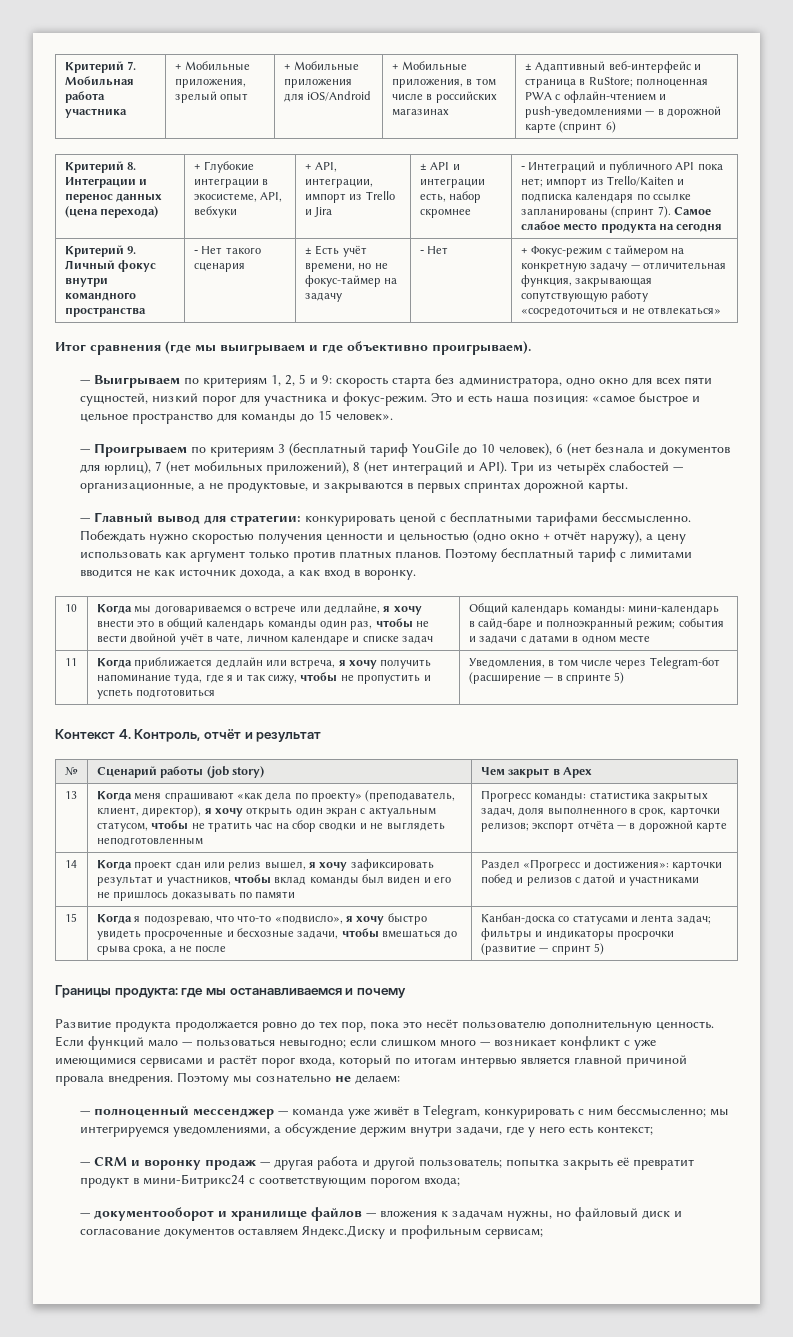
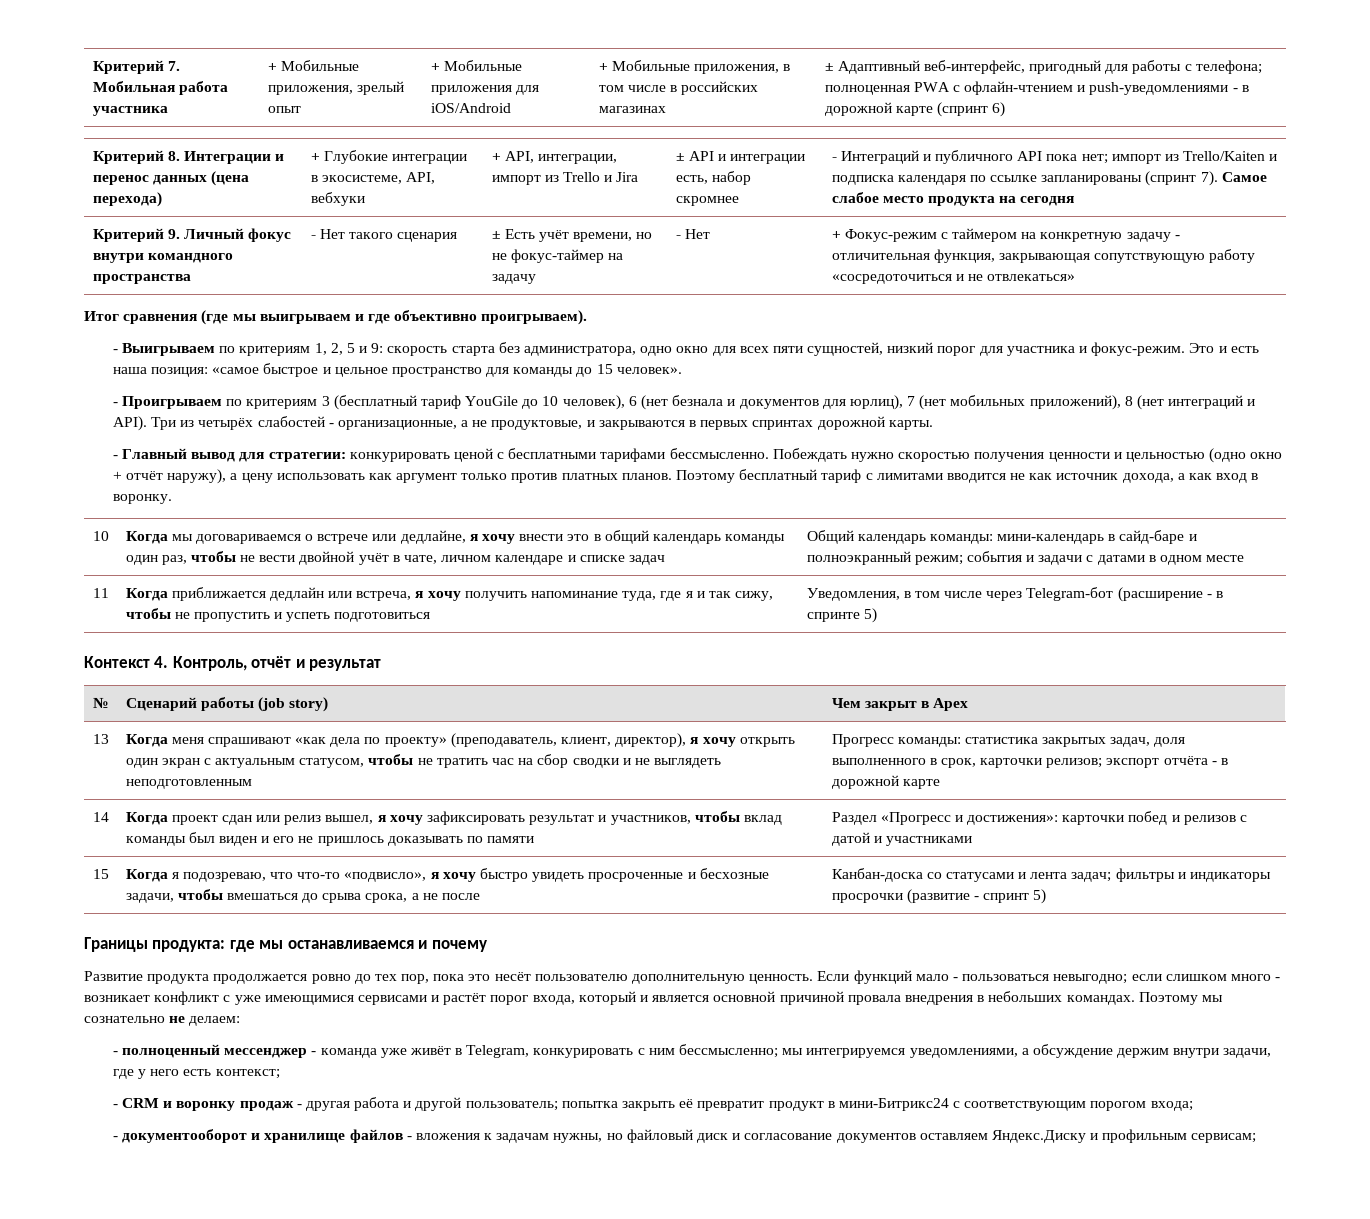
[608,61,701,73] [524,77,633,88] веб-интерфейс и страница в RuStore; -> [923,60,1262,74] веб-интерфейс, пригодный для работы с телефона;
[645,111,655,115] — -> [1232,88,1238,92] -
[630,265,640,269] — -> [1174,235,1180,239] -
[80,380,91,384] — -> [112,349,118,353] -
[80,449,91,453] — -> [112,402,118,406] -
[673,467,684,471] — -> [328,423,334,427] -
[80,518,91,522] — -> [112,455,118,459] -
[544,677,554,681] — -> [1206,594,1212,598] -
[616,825,626,829] — -> [1211,761,1217,765] -
[539,948,549,952] — -> [973,896,979,900] -
[182,1042,192,1046] — -> [952,977,958,981] -
[480,1042,490,1046] — -> [1275,977,1281,981] -
[395,1055,687,1068] [55,1075,173,1086] по итогам интервью является главной причиной провала внедрения. -> [640,991,1135,1005] и является основной причиной провала внедрения в небольших командах.
[80,1111,91,1115] — -> [112,1051,118,1055] -
[278,1111,289,1115] — -> [311,1051,317,1055] -
[80,1162,91,1166] — -> [112,1104,118,1108] -
[260,1162,271,1166] — -> [296,1104,302,1108] -
[80,1213,91,1217] — -> [112,1136,118,1140] -
[366,1213,377,1217] — -> [406,1136,412,1140] -

